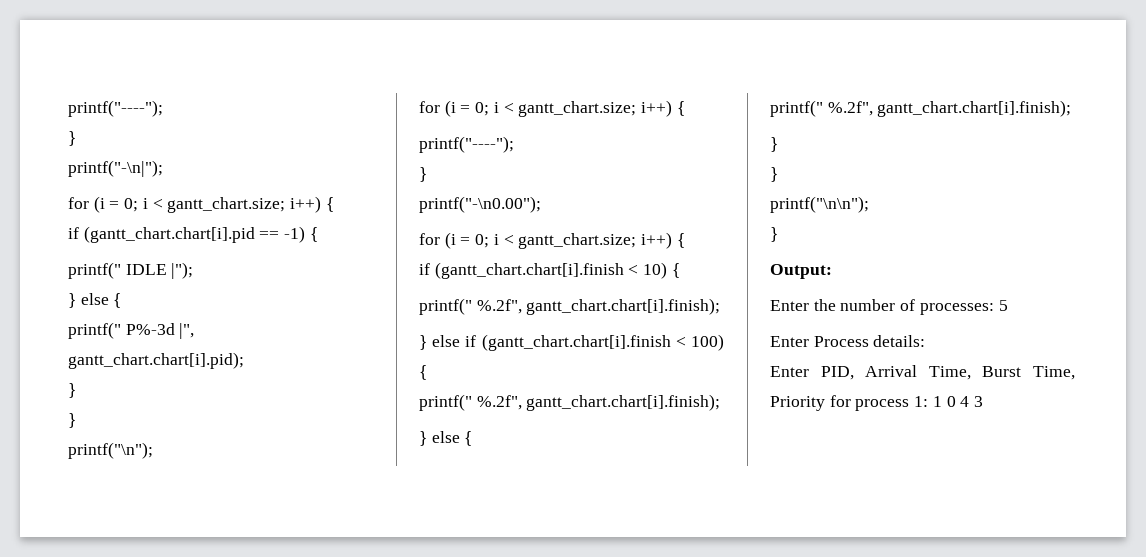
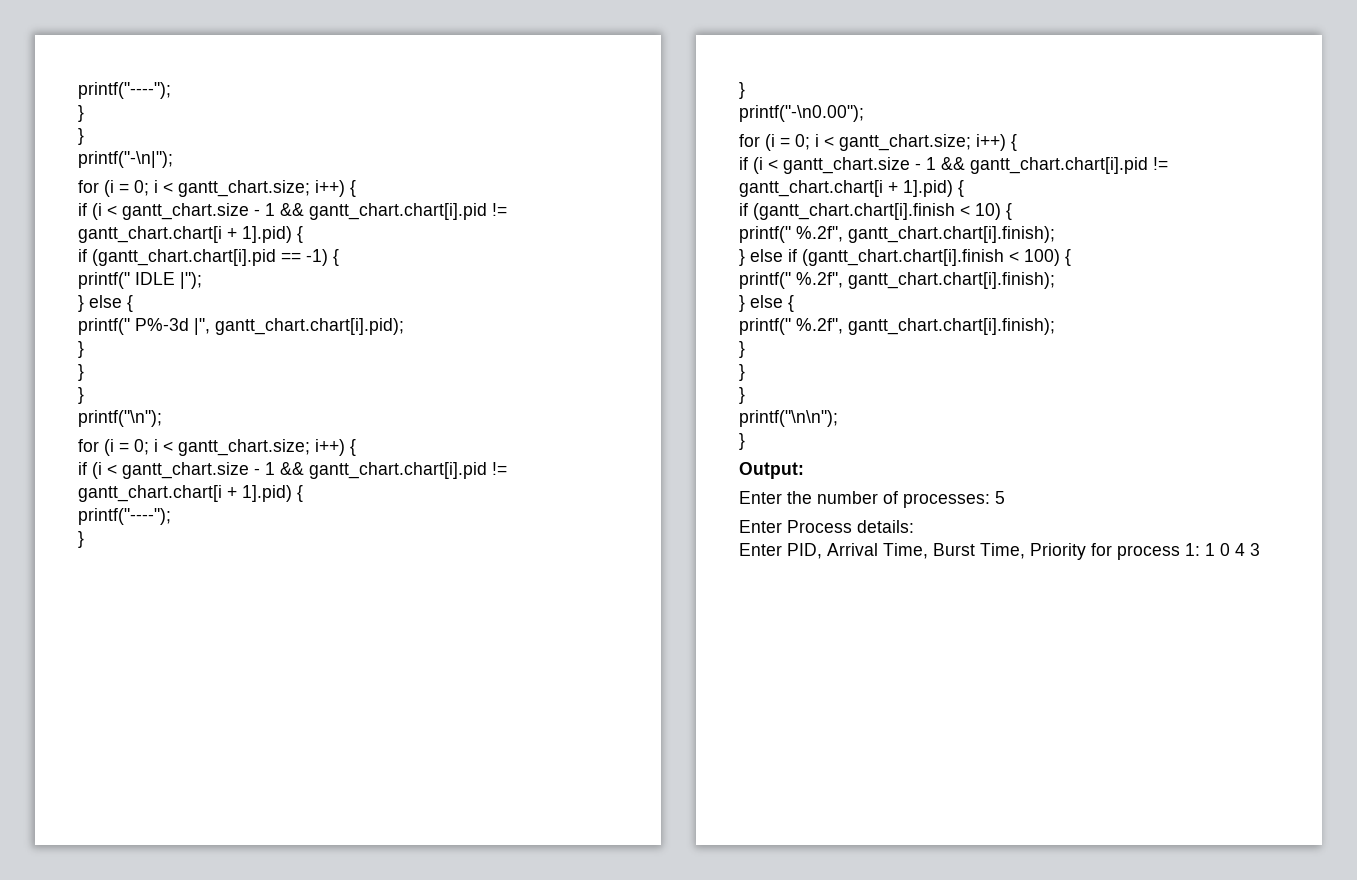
[68,100,163,117] [68,131,76,146] printf("----"); // } -> [78,82,171,99] [78,105,84,122] [78,128,84,145] printf("----"); // } // }
(334, 204) none -> [78,203,507,220] [78,226,303,243] // if (i < gantt_chart.size - 1 && gantt_chart.chart[i].pid != gantt_chart.chart[i + 1].pid) {
(76, 420) none -> [78,387,84,404] // }
[419,136,514,153] [419,167,427,182] // printf("----"); // } -> [78,462,507,479] [78,485,303,502] [78,508,171,525] [78,531,84,548] [739,82,745,99] // if (i < gantt_chart.size - 1 && gantt_chart.chart[i].pid != gantt_chart.chart[i + 1].pid) { // printf("----"); // } // }
(685, 240) none -> [739,157,1168,174] [739,180,964,197] // if (i < gantt_chart.size - 1 && gantt_chart.chart[i].pid != gantt_chart.chart[i + 1].pid) {
(778, 174) none -> [739,387,745,404] // }

